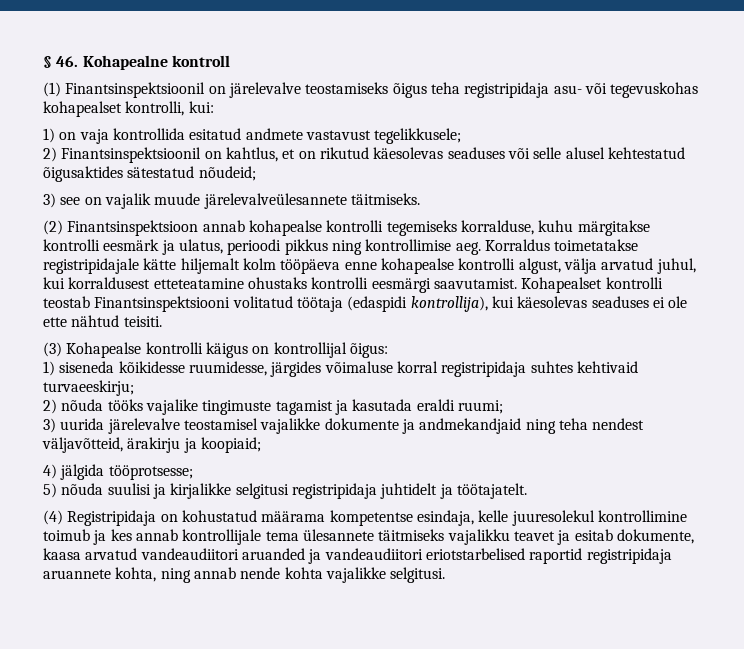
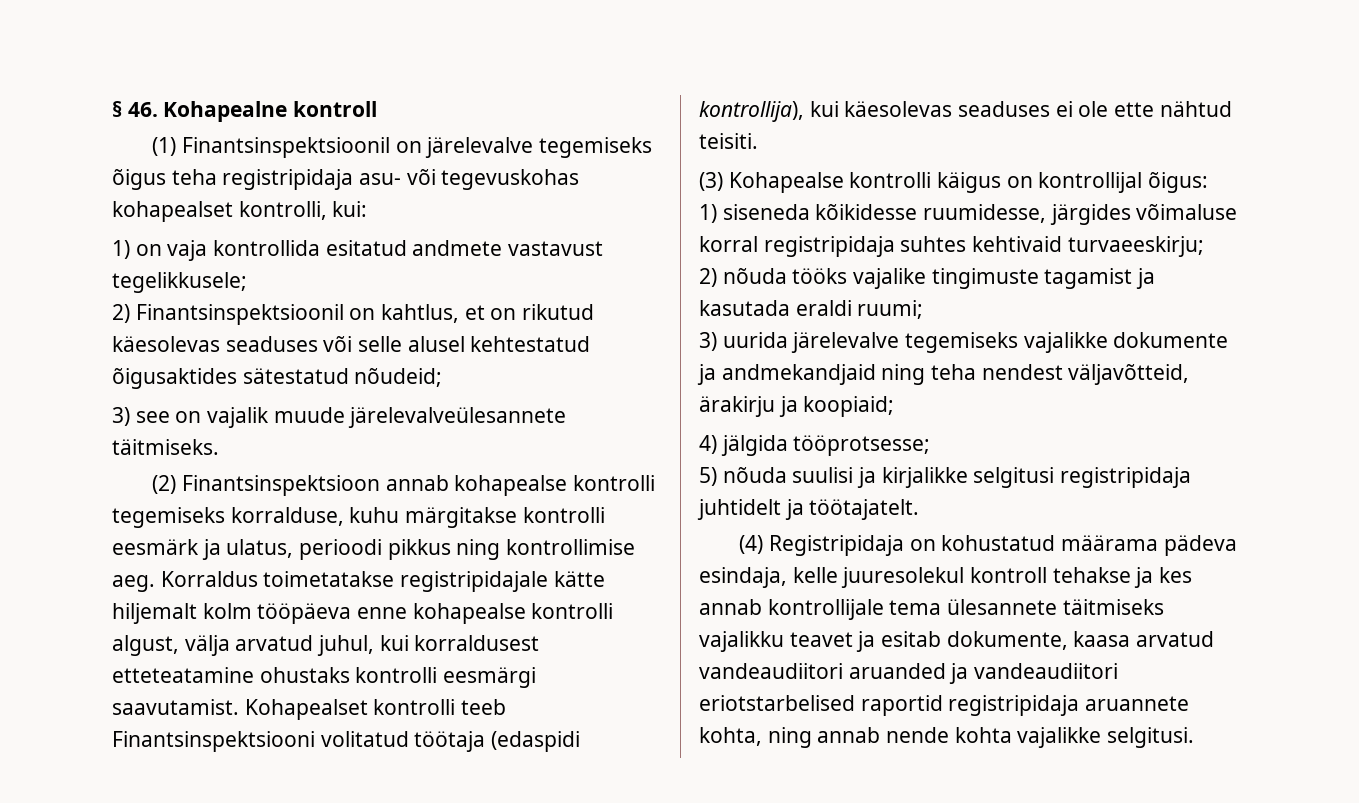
[305,82,389,94] teostamiseks -> [539,137,653,158] tegemiseks
[43,296,90,308] teostab -> [461,699,507,715] teeb
[183,418,258,430] teostamisel -> [905,332,1019,353] tegemiseks
[329,510,413,526] kompetentse -> [1163,535,1237,556] pädeva
[597,510,687,522] [43,529,90,541] kontrollimine toimub -> [970,567,1131,583] kontroll tehakse

